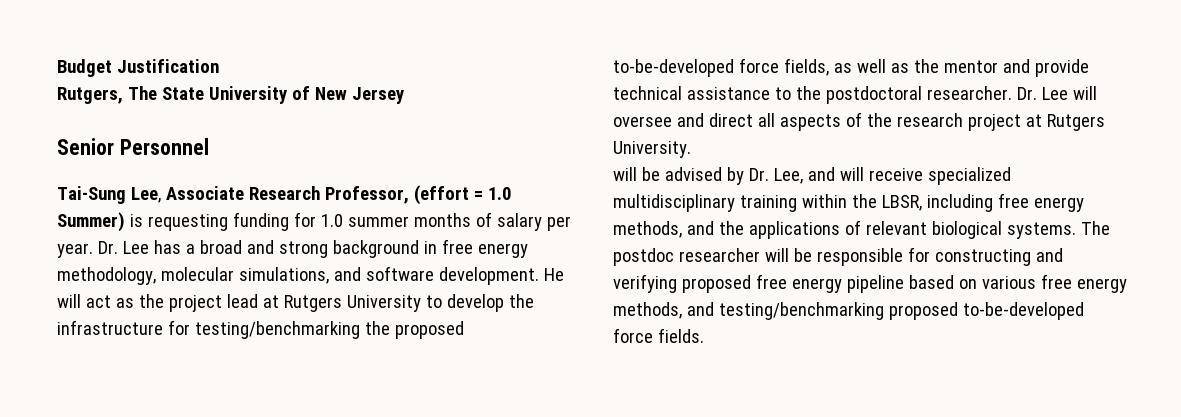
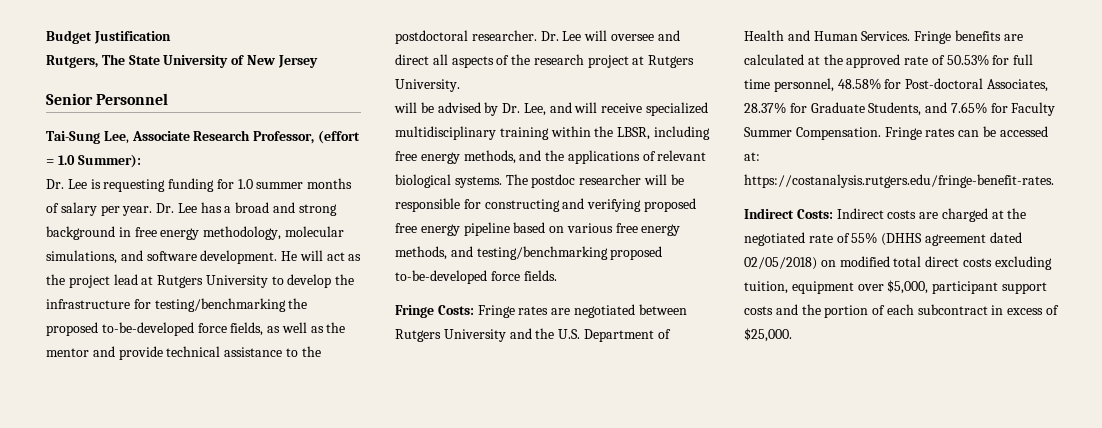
[57,212,125,232] Summer) -> [77,154,141,168] [46,179,87,189] Summer): // Dr. Lee
(704, 335) none -> [395,304,687,318] [395,328,671,342] [744,30,1023,44] [744,54,1034,68] [744,78,1048,92] [744,102,1056,116] [744,126,1048,140] [744,152,760,161] [744,174,1054,188] [744,208,1027,222] [744,232,1022,246] [744,256,1052,270] [744,280,1047,294] [744,304,1060,318] [744,328,792,342] // Fringe Costs: Fringe rates are negotiated between Rutgers University and the U.S. Department of Health and Human Services. Fringe benefits are calculated at the approved rate of 50.53% for full time personnel, 48.58% for Post-doctoral Associates, 28.37% for Graduate Students, and 7.65% for Faculty Summer Compensation. Fringe rates can be accessed at: https://costanalysis.rutgers.edu/fringe-benefit-rates. // Indirect Costs: Indirect costs are charged at the negotiated rate of 55% (DHHS agreement dated 02/05/2018) on modified total direct costs excluding tuition, equipment over $5,000, participant support costs and the portion of each subcontract in excess of $25,000.

